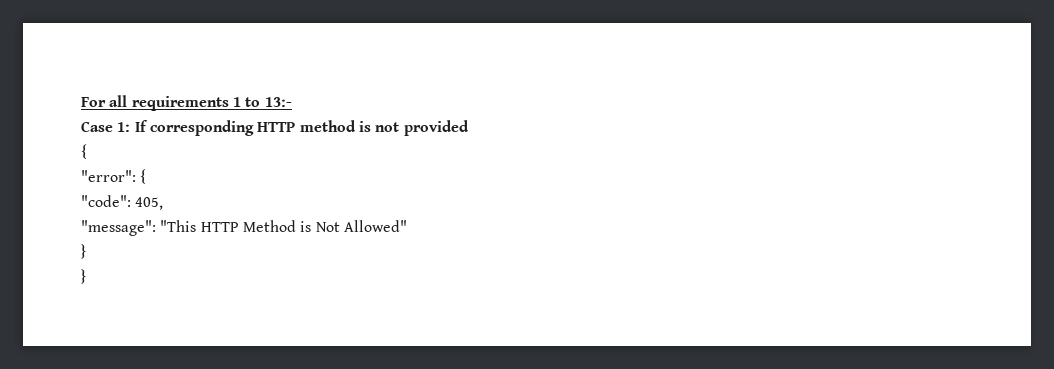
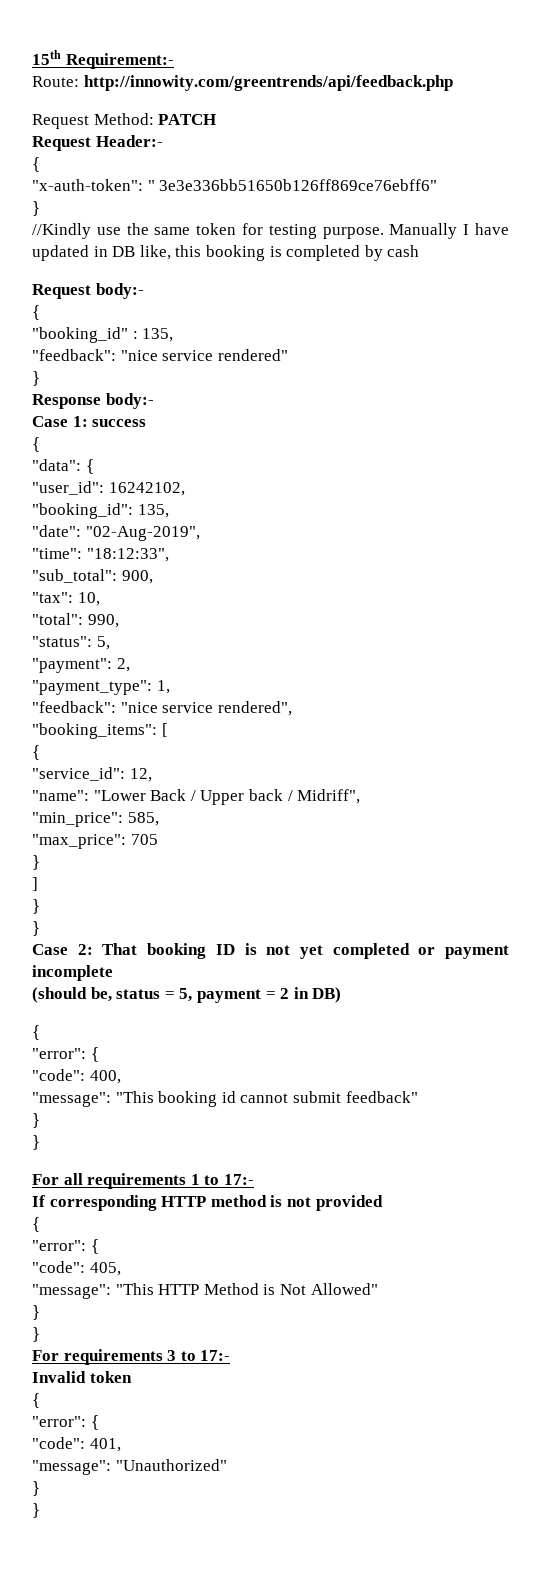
(81, 102) none -> [32,50,174,69] [32,75,453,91] [32,113,217,129] [32,135,163,151] [32,157,40,172] [32,179,438,191] [32,201,40,216] [32,223,509,239] [32,245,420,261] [32,283,144,299] [32,305,40,320] [32,327,174,343] [32,349,288,361] [32,371,40,386] [32,393,154,409] [32,416,147,427] [32,437,40,452] [32,459,94,474] [32,481,185,496] [32,503,169,519] [32,525,200,541] [32,548,169,562] [32,569,153,584] [32,592,100,606] [32,613,119,628] [32,636,110,650] [32,658,130,673] [32,680,170,695] [32,701,292,716] [32,723,168,739] [32,745,40,760] [32,767,152,782] [32,789,361,805] [32,812,159,827] [32,834,158,849] [32,855,40,870] [32,877,38,891] [32,899,40,914] [32,921,40,936] [32,943,509,959] [32,965,113,981] [32,987,342,1003] [32,1025,40,1040] [32,1047,99,1062] [32,1069,121,1084] [32,1091,418,1107] [32,1113,40,1128] [32,1135,40,1150] 15th Requirement:- // Route: http://innowity.com/greentrends/api/feedback.php // Request Method: PATCH // Request Header:- // { // "x-auth-token": " 3e3e336bb51650b126ff869ce76ebff6" // } // //Kindly use the same token for testing purpose. Manually I have updated in DB like, this booking is completed by cash // Request body:- // { // "booking_id" : 135, // "feedback": "nice service rendered" // } // Response body:- // Case 1: success // { // "data": { // "user_id": 16242102, // "booking_id": 135, // "date": "02-Aug-2019", // "time": "18:12:33", // "sub_total": 900, // "tax": 10, // "total": 990, // "status": 5, // "payment": 2, // "payment_type": 1, // "feedback": "nice service rendered", // "booking_items": [ // { // "service_id": 12, // "name": "Lower Back / Upper back / Midriff", // "min_price": 585, // "max_price": 705 // } // ] // } // } // Case 2: That booking ID is not yet completed or payment incomplete // (should be, status = 5, payment = 2 in DB) // { // "error": { // "code": 400, // "message": "This booking id cannot submit feedback" // } // } //
[264,97,292,107] [81,121,131,132] 13:- // Case 1: -> [223,1174,254,1185] 17:- //
(86, 276) none -> [32,1349,231,1365] [32,1371,132,1383] [32,1393,40,1408] [32,1415,99,1430] [32,1437,121,1452] [32,1459,227,1475] [32,1481,40,1496] [32,1503,40,1518] // For requirements 3 to 17:- // Invalid token // { // "error": { // "code": 401, // "message": "Unauthorized" // } // }

